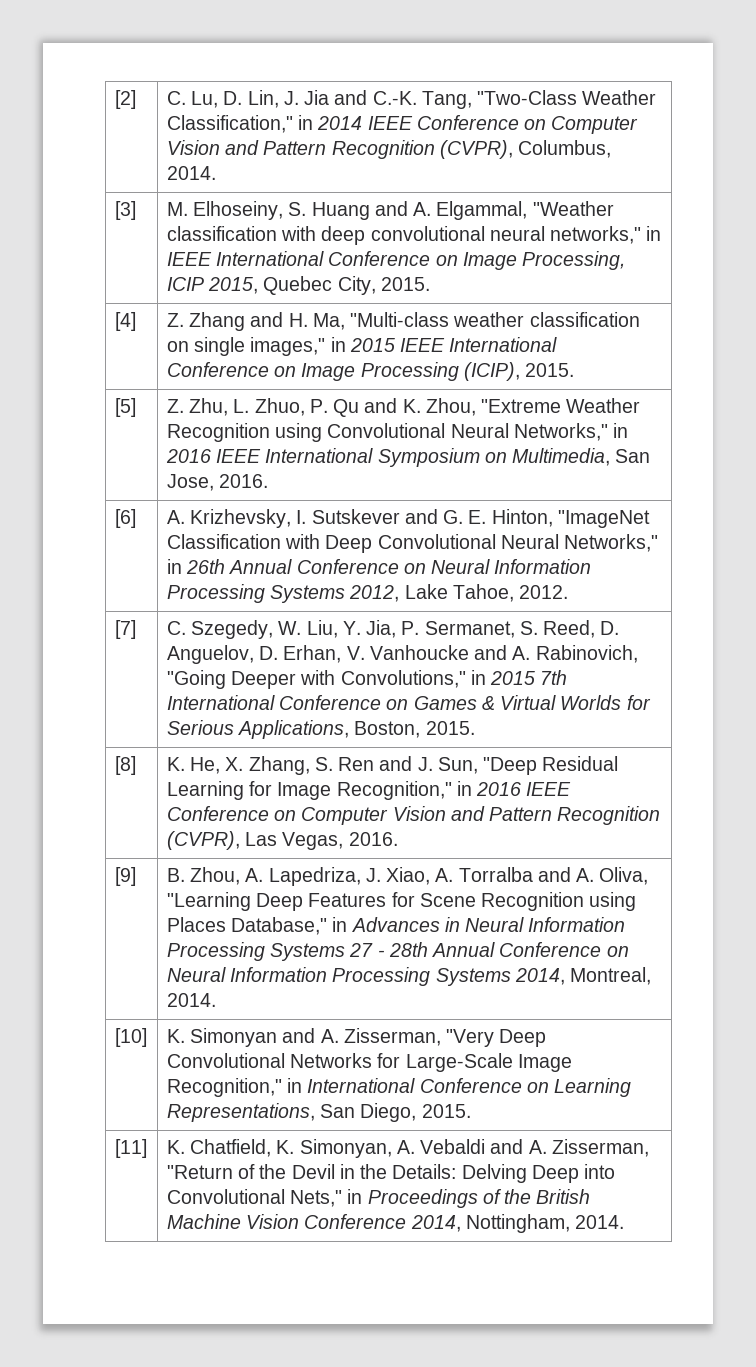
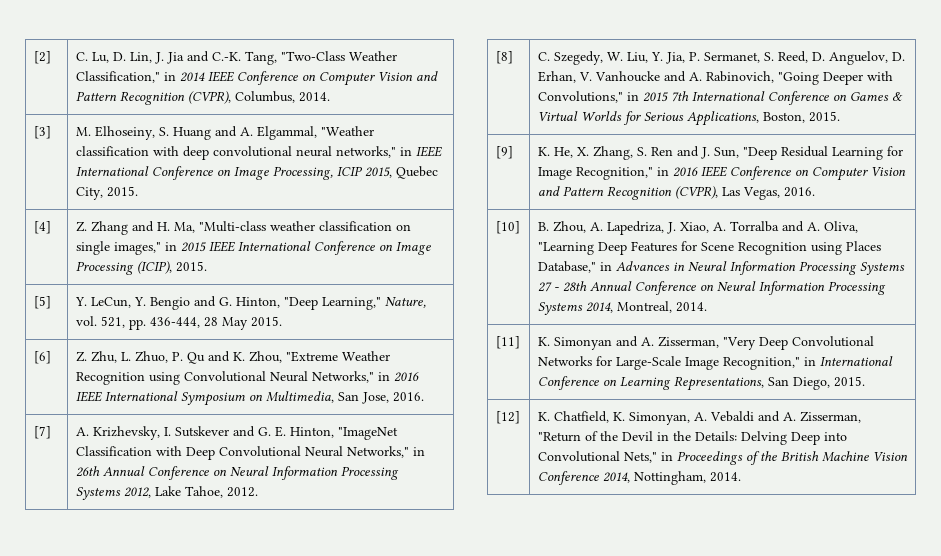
(136, 407) none -> [74,296,426,310] [75,316,282,330] [33,351,51,364] | Y. LeCun, Y. Bengio and G. Hinton, "Deep Learning," Nature, vol. 521, pp. 436-444, 28 May 2015. // [6]
[114,509,136,528] [6] -> [33,426,51,439] [7]
[114,620,136,639] [7] -> [495,51,513,64] [8]
[114,756,136,775] [8] -> [495,146,513,159] [9]
[114,867,136,886] [9] -> [495,221,520,234] [10]
[114,1028,147,1047] [10] -> [495,336,520,349] [11]
[114,1139,147,1158] [11] -> [495,411,520,424] [12]

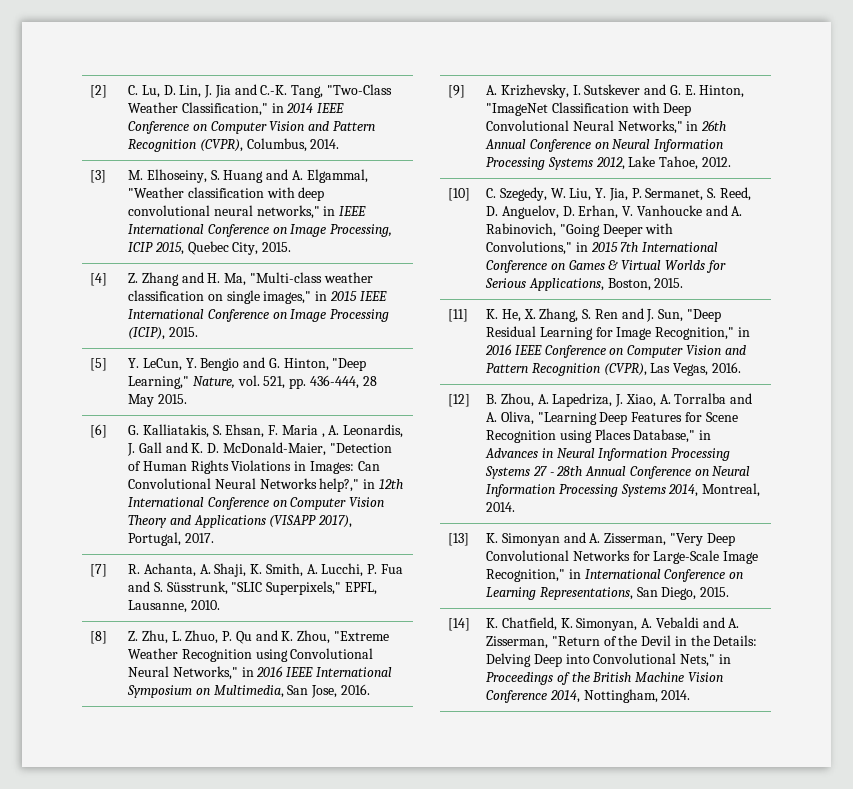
(51, 357) none -> [127,424,404,438] [126,442,392,456] [127,460,380,474] [127,478,403,492] [127,497,385,510] [127,515,353,528] [127,532,214,546] [89,564,107,577] [127,563,403,577] [127,581,377,595] [127,600,220,613] [89,631,107,644] | G. Kalliatakis, S. Ehsan, F. Maria , A. Leonardis, J. Gall and K. D. McDonald-Maier, "Detection of Human Rights Violations in Images: Can Convolutional Neural Networks help?," in 12th International Conference on Computer Vision Theory and Applications (VISAPP 2017), Portugal, 2017. // [7] | R. Achanta, A. Shaji, K. Smith, A. Lucchi, P. Fua and S. Süsstrunk, "SLIC Superpixels," EPFL, Lausanne, 2010. // [8]
[33,426,51,439] [7] -> [447,85,465,98] [9]
[495,51,513,64] [8] -> [447,188,470,201] [10]
[495,146,513,159] [9] -> [447,309,468,322] [11]
[495,221,520,234] [10] -> [447,394,470,407] [12]
[495,336,520,349] [11] -> [447,533,469,546] [13]
[495,411,520,424] [12] -> [447,618,470,631] [14]

